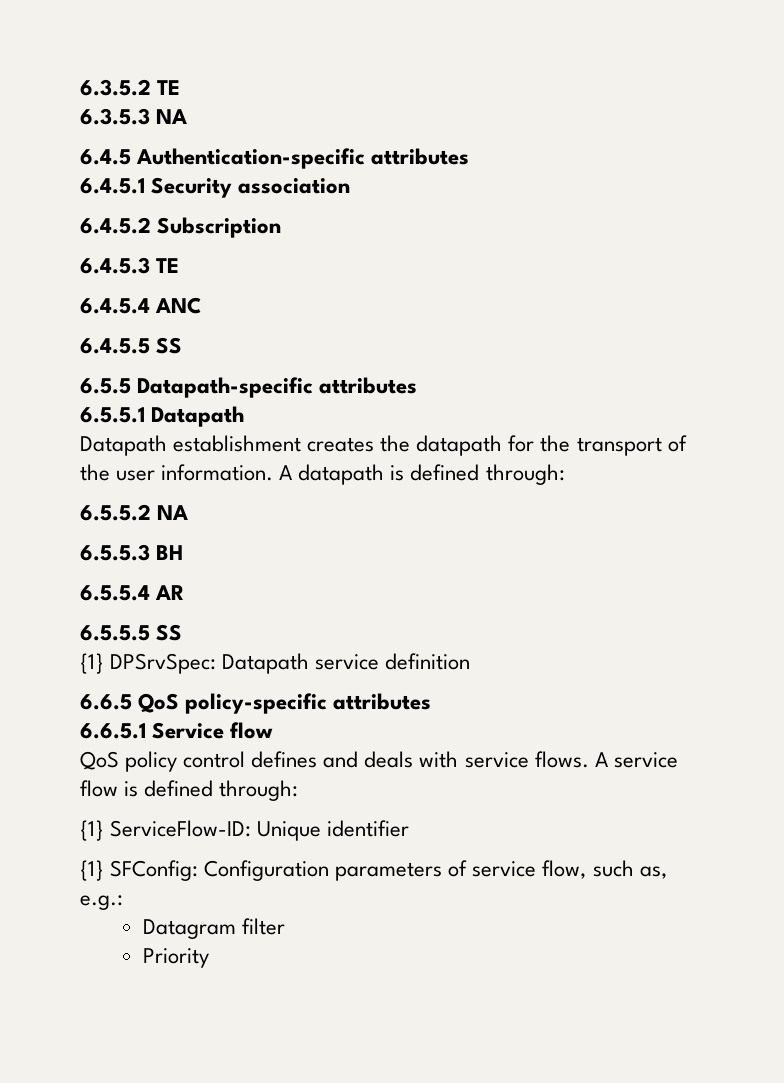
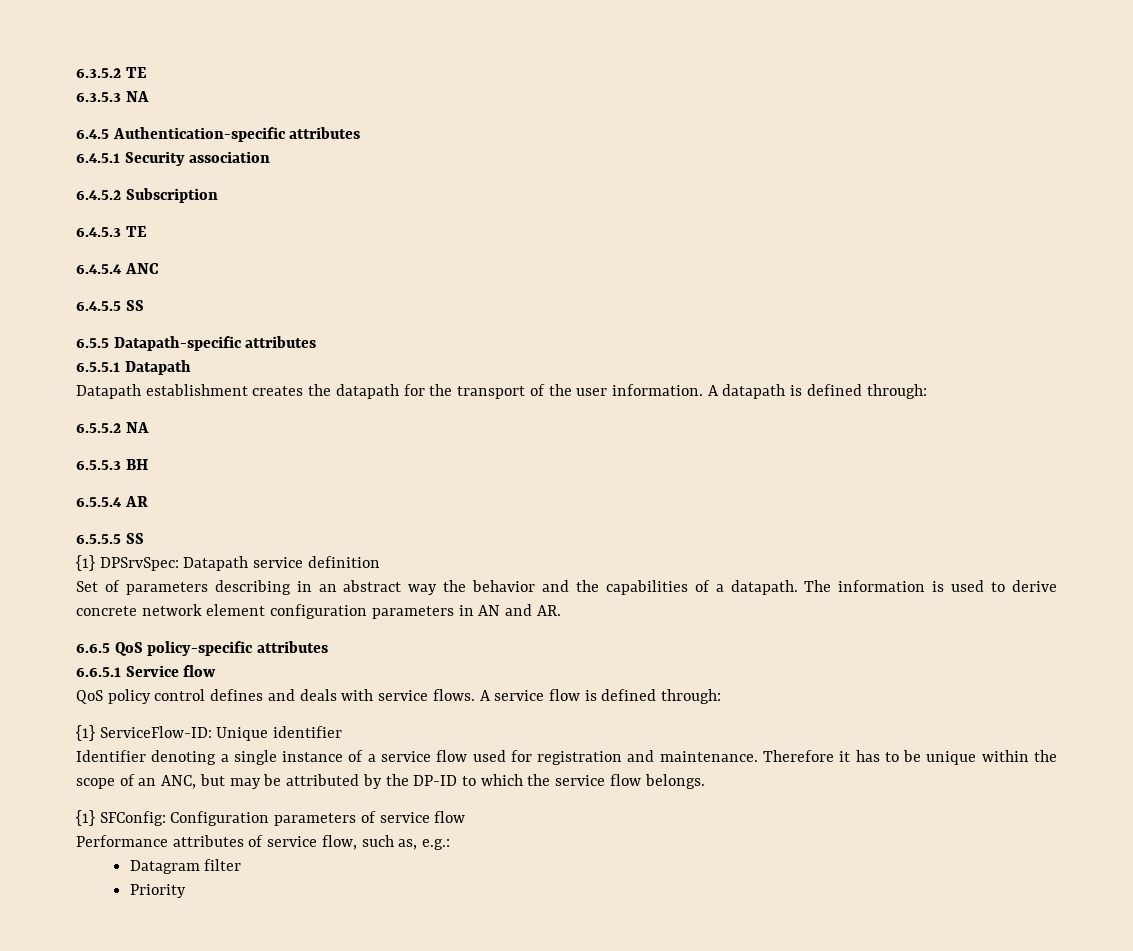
(471, 661) none -> [76,580,1058,595] [76,604,561,619] // Set of parameters describing in an abstract way the behavior and the capabilities of a datapath. The information is used to derive concrete network element configuration parameters in AN and AR.
(410, 828) none -> [76,750,1058,765] [76,774,705,789] // Identifier denoting a single instance of a service flow used for registration and maintenance. Therefore it has to be unique within the scope of an ANC, but may be attributed by the DP-ID to which the service flow belongs.
(537, 869) none -> [434,811,466,823] [76,835,318,847] flow // Performance attributes of service

